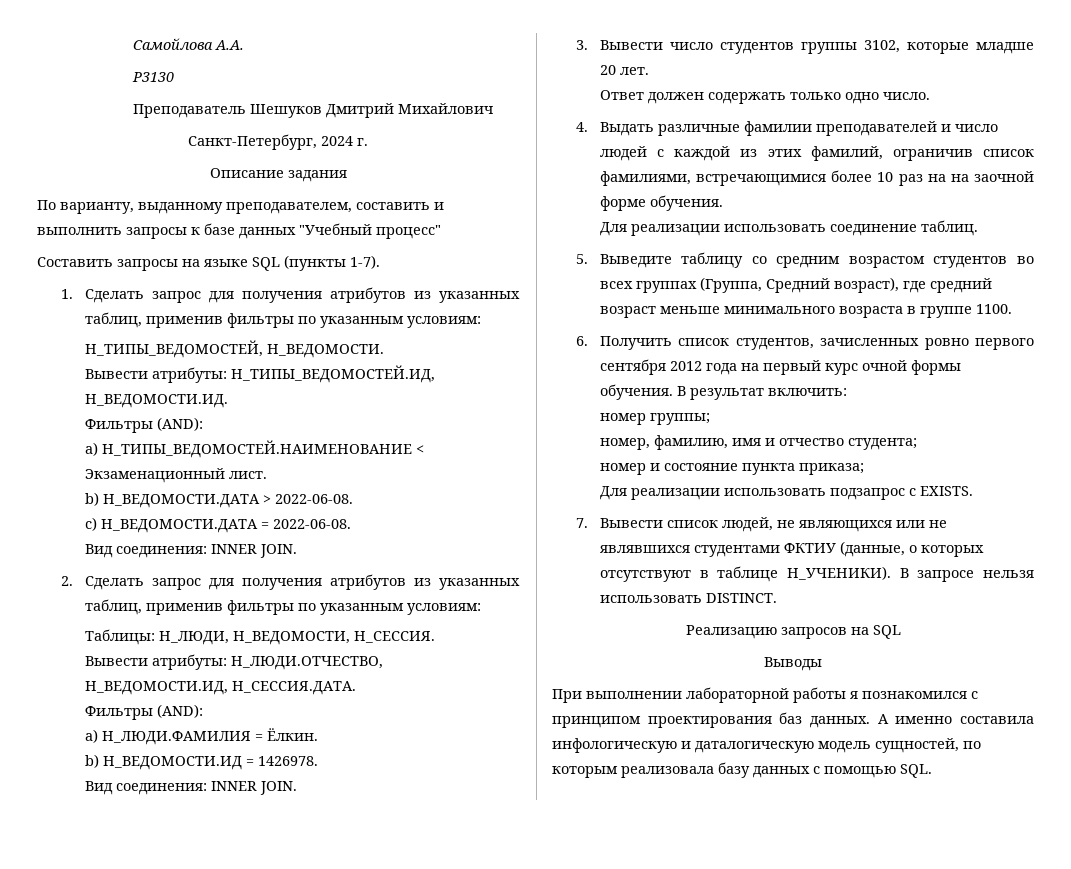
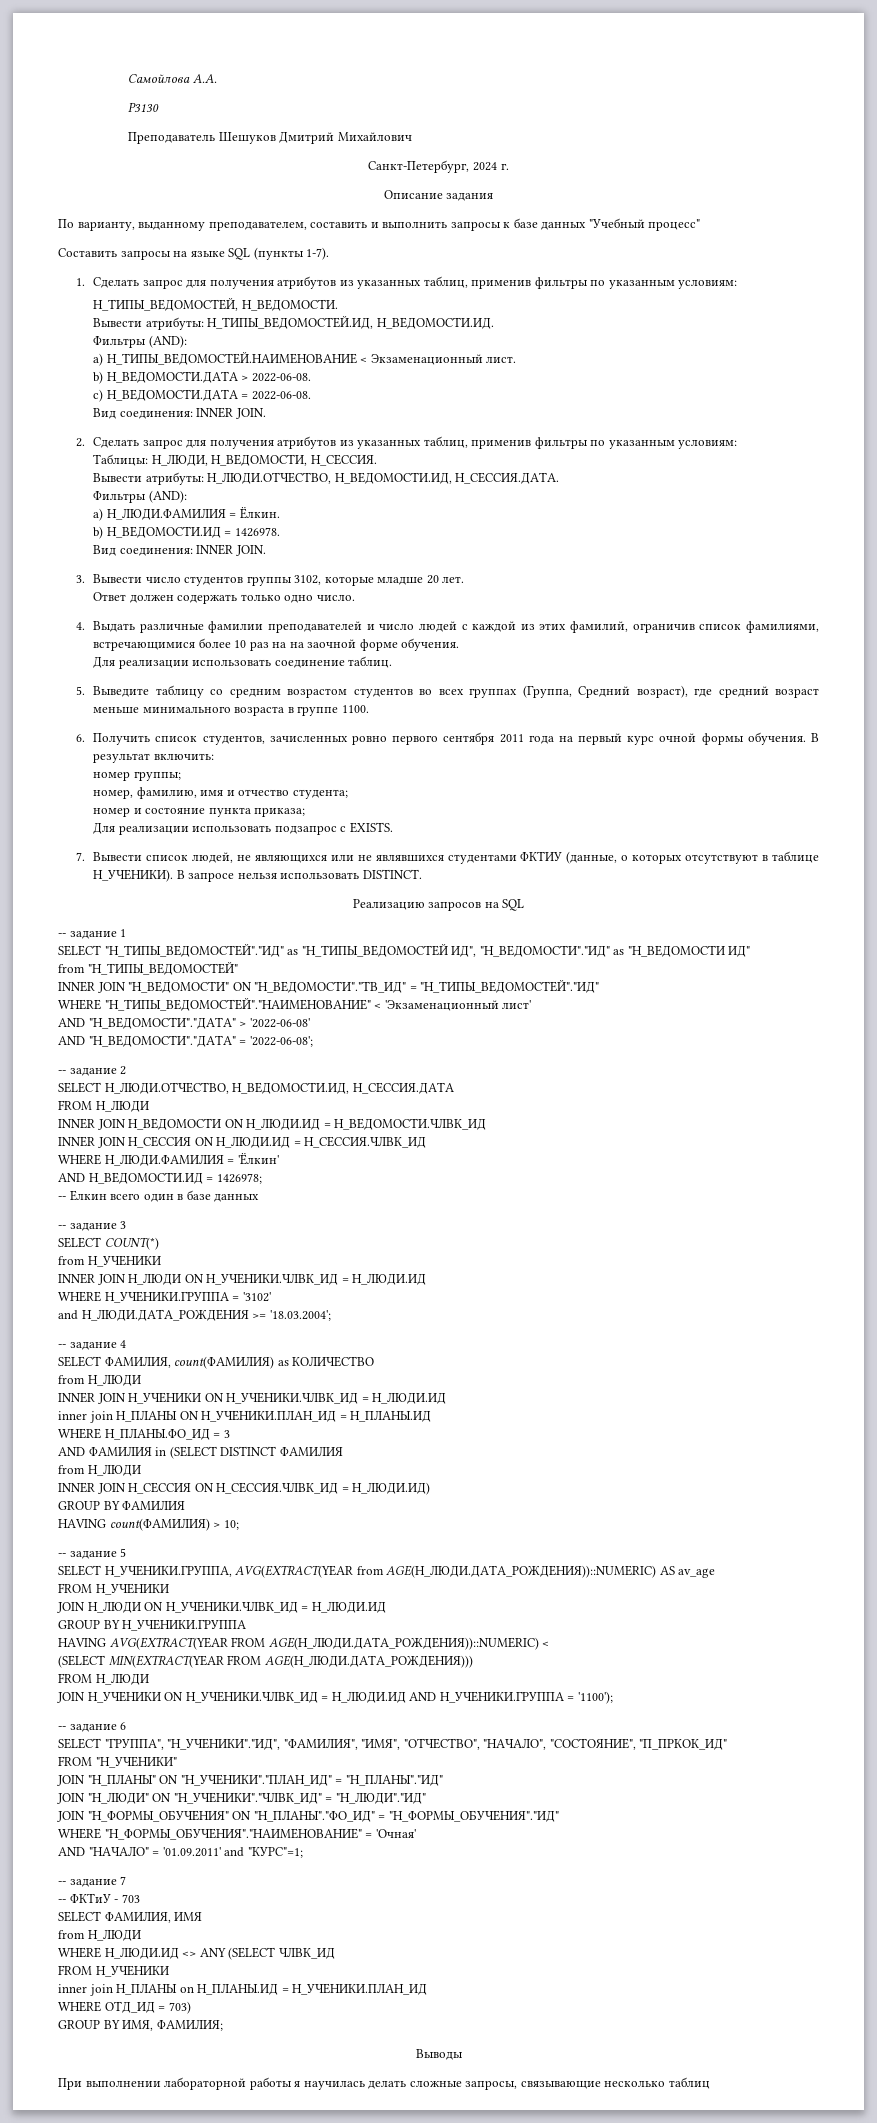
[669,361,702,371] 2012 -> [499,734,524,743] 2011
(901, 632) none -> [58,929,127,939] [58,944,751,957] [58,962,238,975] [58,980,600,993] [58,998,532,1011] [58,1017,310,1029] [58,1035,313,1047] [58,1066,127,1076] [58,1082,454,1094] [58,1100,149,1112] [58,1118,487,1130] [58,1136,427,1148] [58,1153,279,1166] [58,1172,262,1184] [58,1190,260,1202] [58,1221,127,1231] [58,1237,159,1250] [58,1255,161,1267] [58,1273,427,1285] [58,1291,271,1303] [58,1309,331,1321] [58,1340,127,1350] [58,1356,375,1369] [58,1374,141,1386] [58,1392,447,1404] [58,1410,432,1423] [58,1428,230,1440] [58,1446,343,1459] [58,1464,141,1476] [58,1482,431,1495] [58,1500,186,1510] [58,1518,239,1531] [58,1548,127,1559] [58,1565,716,1578] [58,1583,169,1595] [57,1601,386,1613] [58,1619,247,1631] [58,1637,550,1650] [58,1655,473,1668] [58,1673,149,1685] [57,1691,613,1704] [58,1722,127,1732] [58,1738,728,1750] [58,1756,177,1768] [57,1774,443,1786] [57,1792,426,1804] [57,1810,559,1822] [58,1828,416,1840] [58,1846,303,1858] [58,1876,127,1887] [58,1893,140,1903] [58,1911,203,1923] [58,1929,141,1941] [58,1947,335,1960] [58,1965,169,1977] [58,1983,428,1996] [58,2001,191,2014] [58,2019,223,2031] // -- задание 1 // SELECT "Н_ТИПЫ_ВЕДОМОСТЕЙ"."ИД" as "Н_ТИПЫ_ВЕДОМОСТЕЙ ИД", "Н_ВЕДОМОСТИ"."ИД" as "Н_ВЕДОМОСТИ ИД" // from "Н_ТИПЫ_ВЕДОМОСТЕЙ" // INNER JOIN "Н_ВЕДОМОСТИ" ON "Н_ВЕДОМОСТИ"."ТВ_ИД" = "Н_ТИПЫ_ВЕДОМОСТЕЙ"."ИД" // WHERE "Н_ТИПЫ_ВЕДОМОСТЕЙ"."НАИМЕНОВАНИЕ" < 'Экзаменационный лист' // AND "Н_ВЕДОМОСТИ"."ДАТА" > '2022-06-08' // AND "Н_ВЕДОМОСТИ"."ДАТА" = '2022-06-08'; // -- задание 2 // SELECT Н_ЛЮДИ.ОТЧЕСТВО, Н_ВЕДОМОСТИ.ИД, Н_СЕССИЯ.ДАТА // FROM Н_ЛЮДИ // INNER JOIN Н_ВЕДОМОСТИ ON Н_ЛЮДИ.ИД = Н_ВЕДОМОСТИ.ЧЛВК_ИД // INNER JOIN Н_СЕССИЯ ON Н_ЛЮДИ.ИД = Н_СЕССИЯ.ЧЛВК_ИД // WHERE Н_ЛЮДИ.ФАМИЛИЯ = 'Ёлкин' // AND Н_ВЕДОМОСТИ.ИД = 1426978; // -- Елкин всего один в базе данных // -- задание 3 // SELECT COUNT(*) // from Н_УЧЕНИКИ // INNER JOIN Н_ЛЮДИ ON Н_УЧЕНИКИ.ЧЛВК_ИД = Н_ЛЮДИ.ИД // WHERE Н_УЧЕНИКИ.ГРУППА = '3102' // and Н_ЛЮДИ.ДАТА_РОЖДЕНИЯ >= '18.03.2004'; // -- задание 4 // SELECT ФАМИЛИЯ, count(ФАМИЛИЯ) as КОЛИЧЕСТВО // from Н_ЛЮДИ // INNER JOIN Н_УЧЕНИКИ ON Н_УЧЕНИКИ.ЧЛВК_ИД = Н_ЛЮДИ.ИД // inner join Н_ПЛАНЫ ON Н_УЧЕНИКИ.ПЛАН_ИД = Н_ПЛАНЫ.ИД // WHERE Н_ПЛАНЫ.ФО_ИД = 3 // AND ФАМИЛИЯ in (SELECT DISTINCT ФАМИЛИЯ // from Н_ЛЮДИ // INNER JOIN Н_СЕССИЯ ON Н_СЕССИЯ.ЧЛВК_ИД = Н_ЛЮДИ.ИД) // GROUP BY ФАМИЛИЯ // HAVING count(ФАМИЛИЯ) > 10; // -- задание 5 // SELECT Н_УЧЕНИКИ.ГРУППА, AVG(EXTRACT(YEAR from AGE(Н_ЛЮДИ.ДАТА_РОЖДЕНИЯ))::NUMERIC) AS av_age // FROM Н_УЧЕНИКИ // JOIN Н_ЛЮДИ ON Н_УЧЕНИКИ.ЧЛВК_ИД = Н_ЛЮДИ.ИД // GROUP BY Н_УЧЕНИКИ.ГРУППА // HAVING AVG(EXTRACT(YEAR FROM AGE(Н_ЛЮДИ.ДАТА_РОЖДЕНИЯ))::NUMERIC) < // (SELECT MIN(EXTRACT(YEAR FROM AGE(Н_ЛЮДИ.ДАТА_РОЖДЕНИЯ))) // FROM Н_ЛЮДИ // JOIN Н_УЧЕНИКИ ON Н_УЧЕНИКИ.ЧЛВК_ИД = Н_ЛЮДИ.ИД AND Н_УЧЕНИКИ.ГРУППА = '1100'); // -- задание 6 // SELECT "ГРУППА", "Н_УЧЕНИКИ"."ИД", "ФАМИЛИЯ", "ИМЯ", "ОТЧЕСТВО", "НАЧАЛО", "СОСТОЯНИЕ", "П_ПРКОК_ИД" // FROM "Н_УЧЕНИКИ" // JOIN "Н_ПЛАНЫ" ON "Н_УЧЕНИКИ"."ПЛАН_ИД" = "Н_ПЛАНЫ"."ИД" // JOIN "Н_ЛЮДИ" ON "Н_УЧЕНИКИ"."ЧЛВК_ИД" = "Н_ЛЮДИ"."ИД" // JOIN "Н_ФОРМЫ_ОБУЧЕНИЯ" ON "Н_ПЛАНЫ"."ФО_ИД" = "Н_ФОРМЫ_ОБУЧЕНИЯ"."ИД" // WHERE "Н_ФОРМЫ_ОБУЧЕНИЯ"."НАИМЕНОВАНИЕ" = 'Очная' // AND "НАЧАЛО" = '01.09.2011' and "КУРС"=1; // -- задание 7 // -- ФКТиУ - 703 // SELECT ФАМИЛИЯ, ИМЯ // from Н_ЛЮДИ // WHERE Н_ЛЮДИ.ИД <> ANY (SELECT ЧЛВК_ИД // FROM Н_УЧЕНИКИ // inner join Н_ПЛАНЫ on Н_ПЛАНЫ.ИД = Н_УЧЕНИКИ.ПЛАН_ИД // WHERE ОТД_ИД = 703) // GROUP BY ИМЯ, ФАМИЛИЯ;
[862,691,978,699] [552,712,1034,728] [552,738,981,753] [552,762,932,778] познакомился с принципом проектирования баз данных. А именно составилa инфологическую и даталогическую модель сущностей, по которым реализовалa базу данных с помощью SQL. -> [303,2077,710,2090] научилась делать сложные запросы, связывающие несколько таблиц

